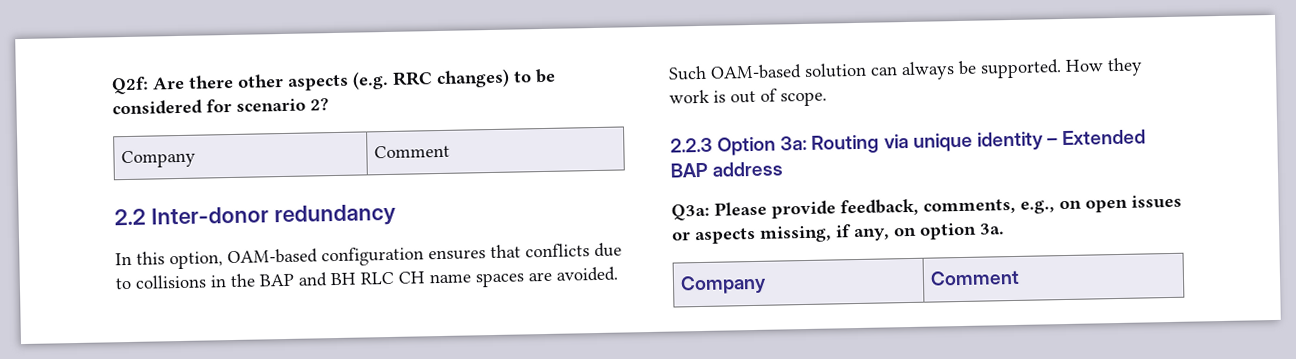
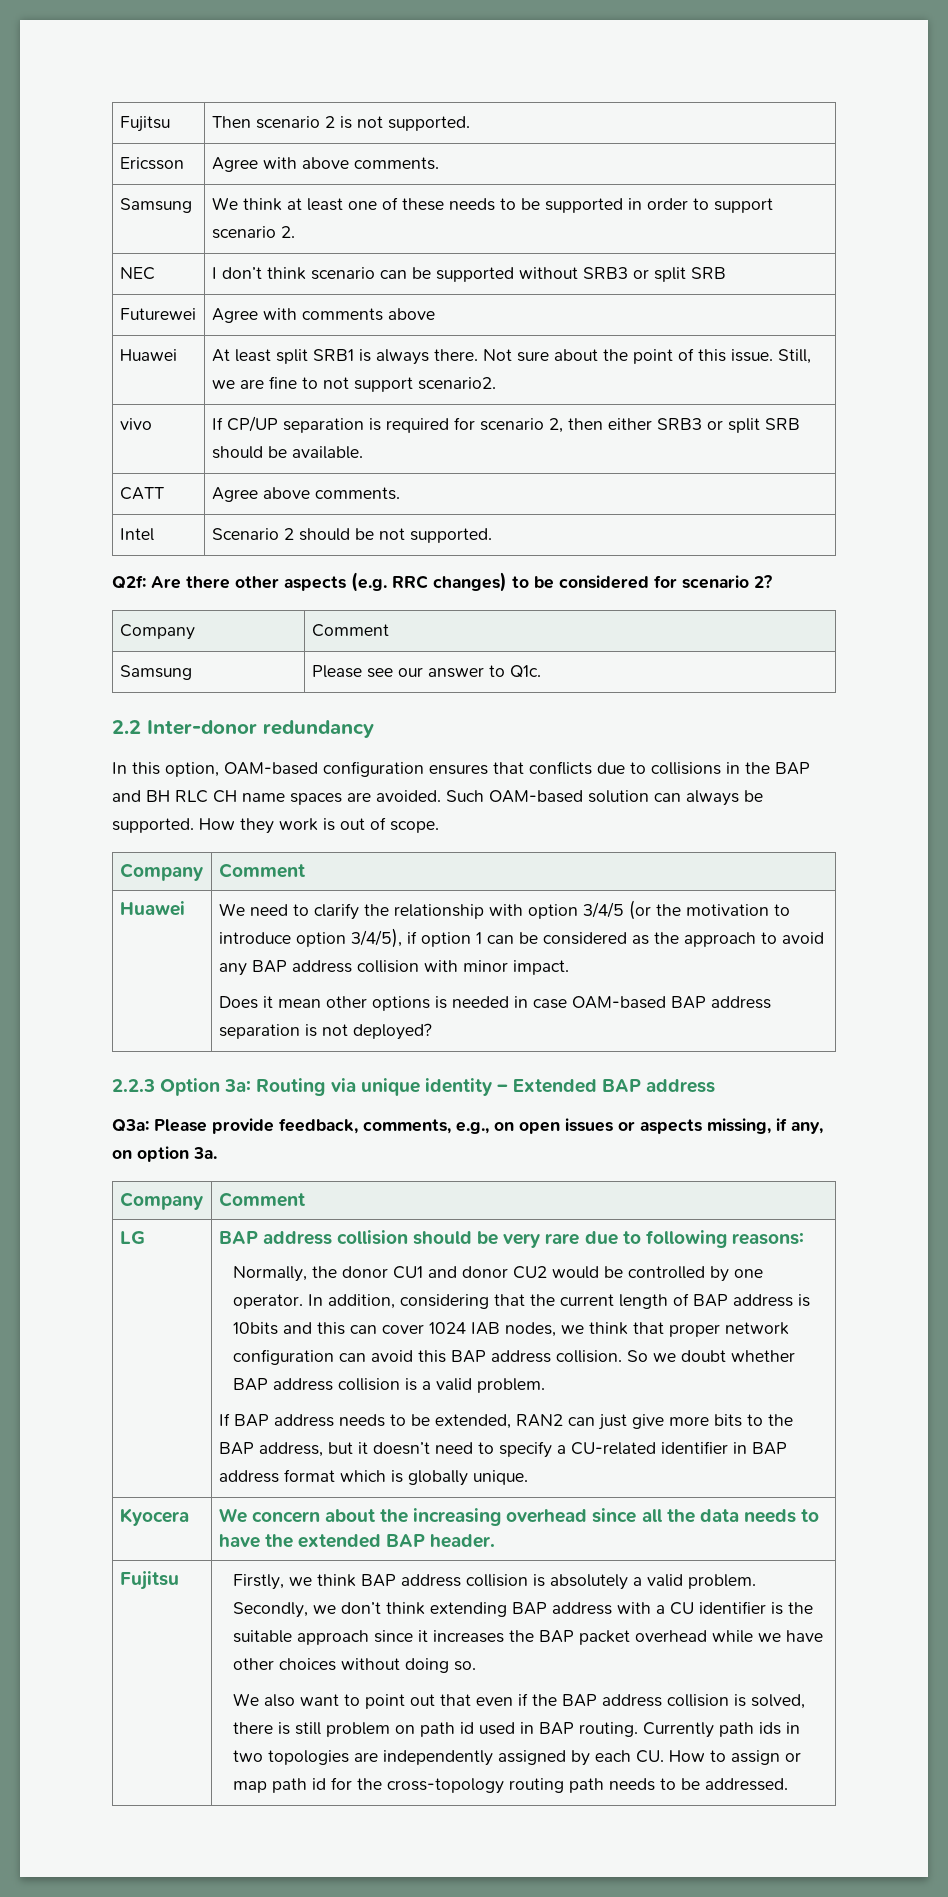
(111, 85) none -> [119,116,170,132] [211,116,470,131] [119,157,184,170] [211,157,439,172] [119,198,192,213] [211,197,773,213] [211,226,295,239] [119,267,155,280] [211,267,726,282] [119,308,196,320] [211,308,435,323] [119,349,177,361] [211,348,811,365] [211,376,496,392] [119,418,152,430] [211,416,800,433] [211,446,363,459] [119,487,164,500] [211,487,400,502] [119,528,154,541] [211,528,492,543] Fujitsu | Then scenario 2 is not supported. // Ericsson | Agree with above comments. // Samsung | We think at least one of these needs to be supported in order to support scenario 2. // NEC | I don’t think scenario can be supported without SRB3 or split SRB // Futurewei | Agree with comments above // Huawei | At least split SRB1 is always there. Not sure about the point of this issue. Still, we are fine to not support scenario2. // vivo | If CP/UP separation is required for scenario 2, then either SRB3 or split SRB should be available. // CATT | Agree above comments. // Intel | Scenario 2 should be not supported. //
(451, 151) none -> [119,665,192,680] [311,665,541,678] // Samsung | Please see our answer to Q1c.
(827, 99) none -> [119,863,203,881] [218,863,305,878] [119,901,185,916] [218,900,790,920] [218,928,824,948] [218,960,569,976] [218,996,771,1011] [218,1023,432,1040] // Company | Comment // Huawei | We need to clarify the relationship with option 3/4/5 (or the motivation to introduce option 3/4/5), if option 1 can be considered as the approach to avoid any BAP address collision with minor impact. // Does it mean other options is needed in case OAM-based BAP address separation is not deployed?
(1021, 277) none -> [119,1231,145,1244] [218,1230,804,1248] [232,1266,763,1282] [232,1293,810,1309] [232,1322,789,1337] [232,1349,795,1365] [232,1378,545,1393] [218,1413,793,1430] [218,1441,787,1458] [218,1469,528,1486] [119,1508,189,1526] [218,1508,820,1526] [218,1534,496,1548] [119,1571,179,1590] [232,1574,756,1590] [232,1601,813,1618] [232,1630,823,1645] [232,1658,476,1673] [232,1693,805,1709] [232,1722,800,1738] [232,1750,801,1766] [232,1777,788,1794] // LG | BAP address collision should be very rare due to following reasons: // Normally, the donor CU1 and donor CU2 would be controlled by one operator. In addition, considering that the current length of BAP address is 10bits and this can cover 1024 IAB nodes, we think that proper network configuration can avoid this BAP address collision. So we doubt whether BAP address collision is a valid problem. // If BAP address needs to be extended, RAN2 can just give more bits to the BAP address, but it doesn’t need to specify a CU-related identifier in BAP address format which is globally unique. // Kyocera | We concern about the increasing overhead since all the data needs to have the extended BAP header. // Fujitsu | Firstly, we think BAP address collision is absolutely a valid problem. Secondly, we don’t think extending BAP address with a CU identifier is the suitable approach since it increases the BAP packet overhead while we have other choices without doing so. // We also want to point out that even if the BAP address collision is solved, there is still problem on path id used in BAP routing. Currently path ids in two topologies are independently assigned by each CU. How to assign or map path id for the cross-topology routing path needs to be addressed.

